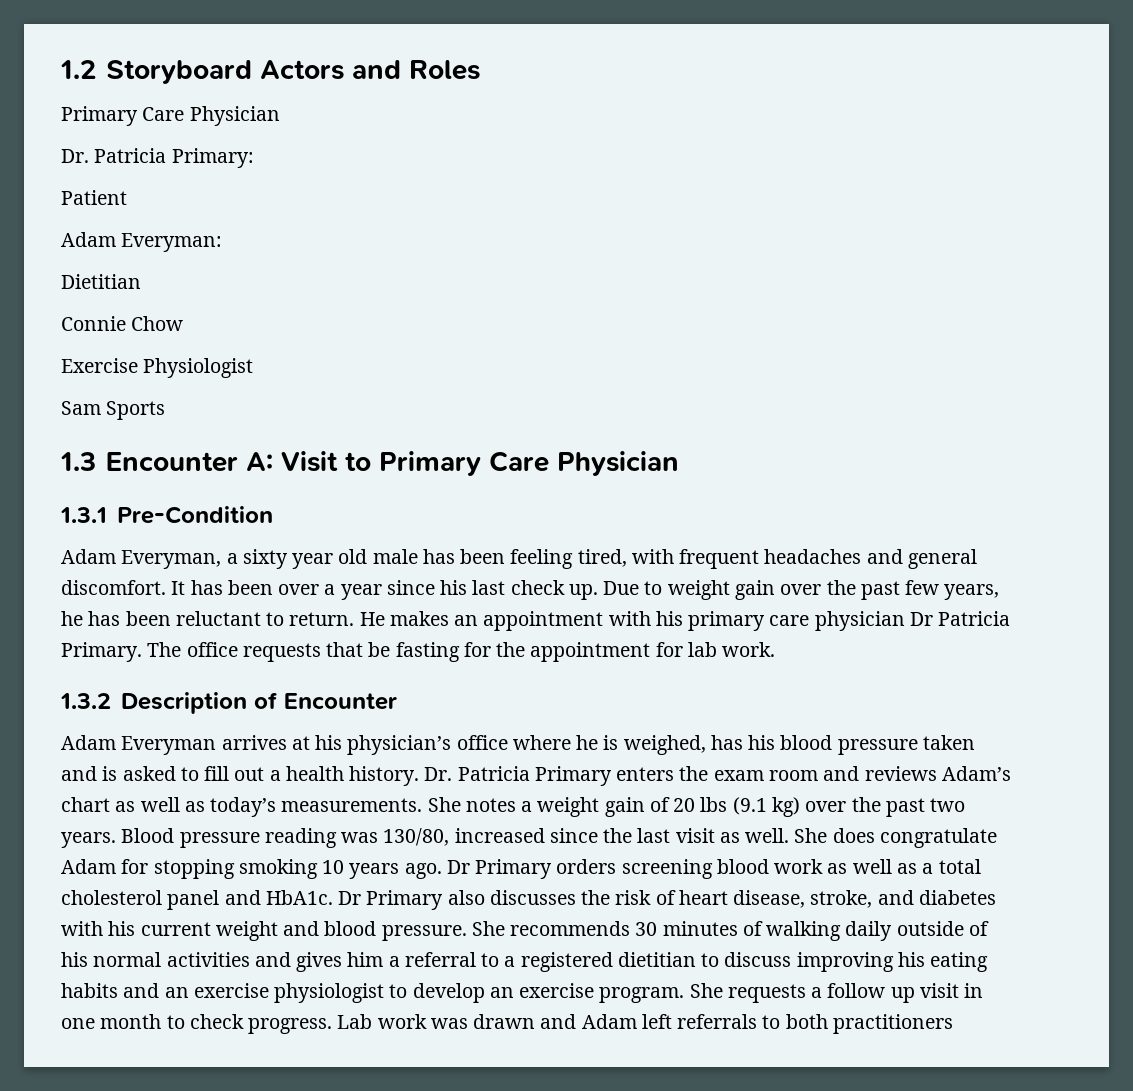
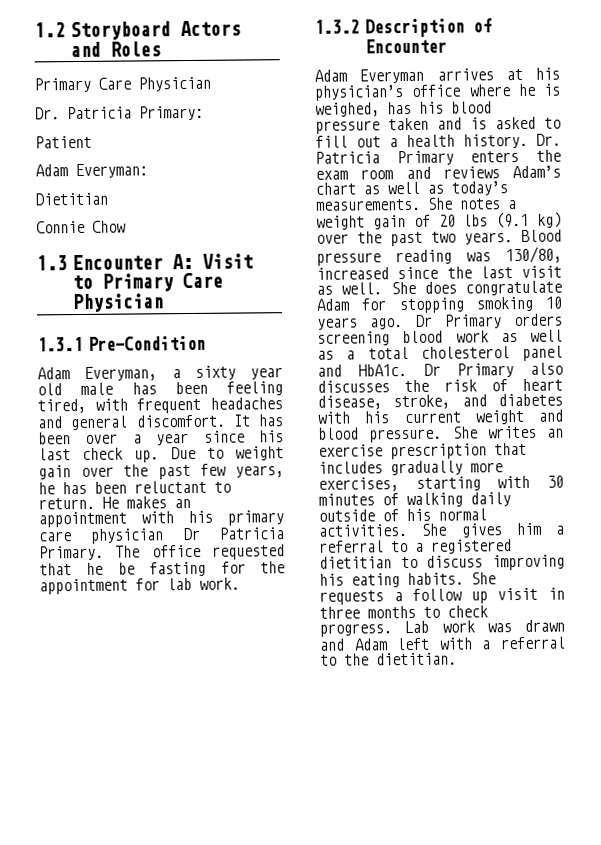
[61,358,254,378] [61,401,166,420] // Exercise Physiologist // Sam Sports -> (126, 226) none
[242,642,364,662] requests that -> [212,544,285,560] [39,562,104,576] requested that he
[510,921,631,936] recommends -> [487,425,564,439] [318,442,527,460] [318,460,503,476] [318,475,531,492] writes an exercise prescription that includes gradually more exercises, starting with
[166,952,291,967] activities and -> [318,523,448,537] activities. She
[61,983,685,1003] habits and an exercise physiologist to develop an exercise program. -> [407,572,464,586] habits.
[61,1014,162,1029] one month -> [319,605,416,619] three months
[677,1014,953,1034] referrals to both practitioners -> [438,636,566,650] [320,652,457,666] with a referral to the dietitian.

